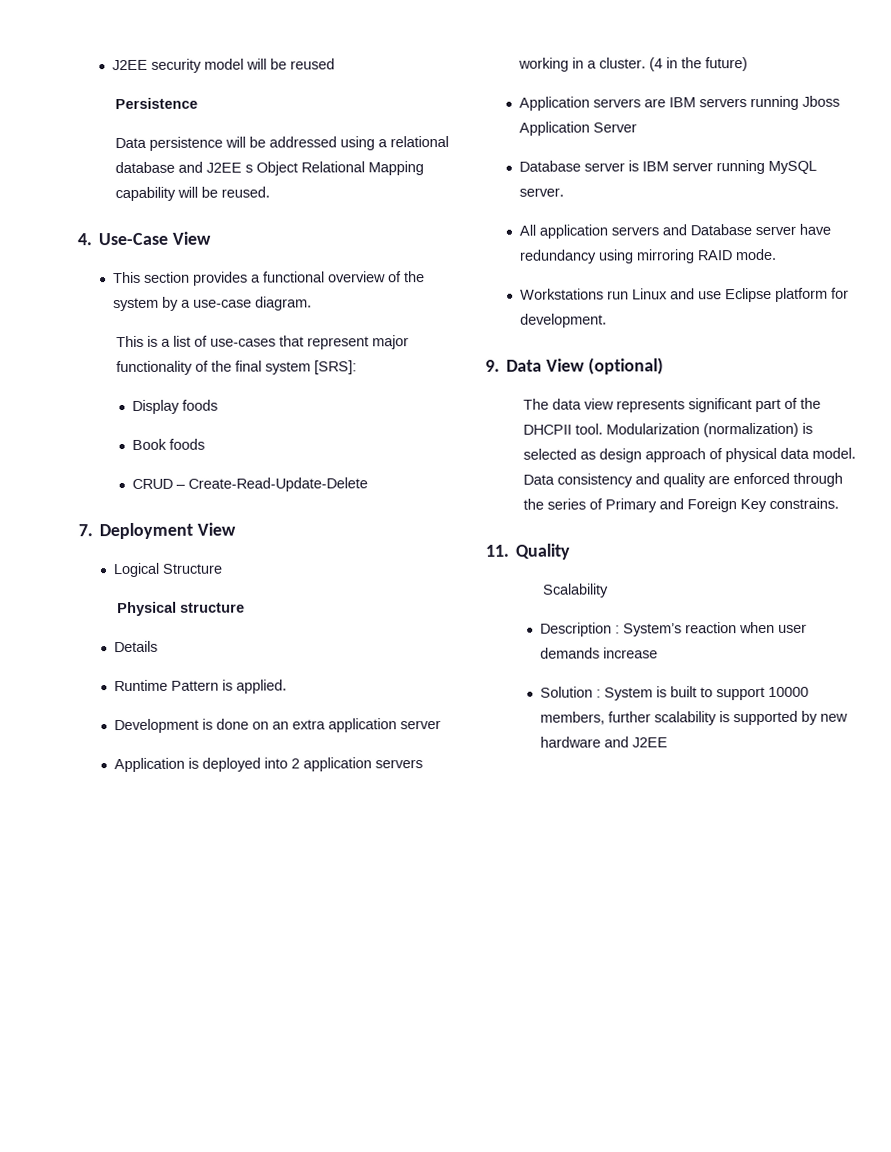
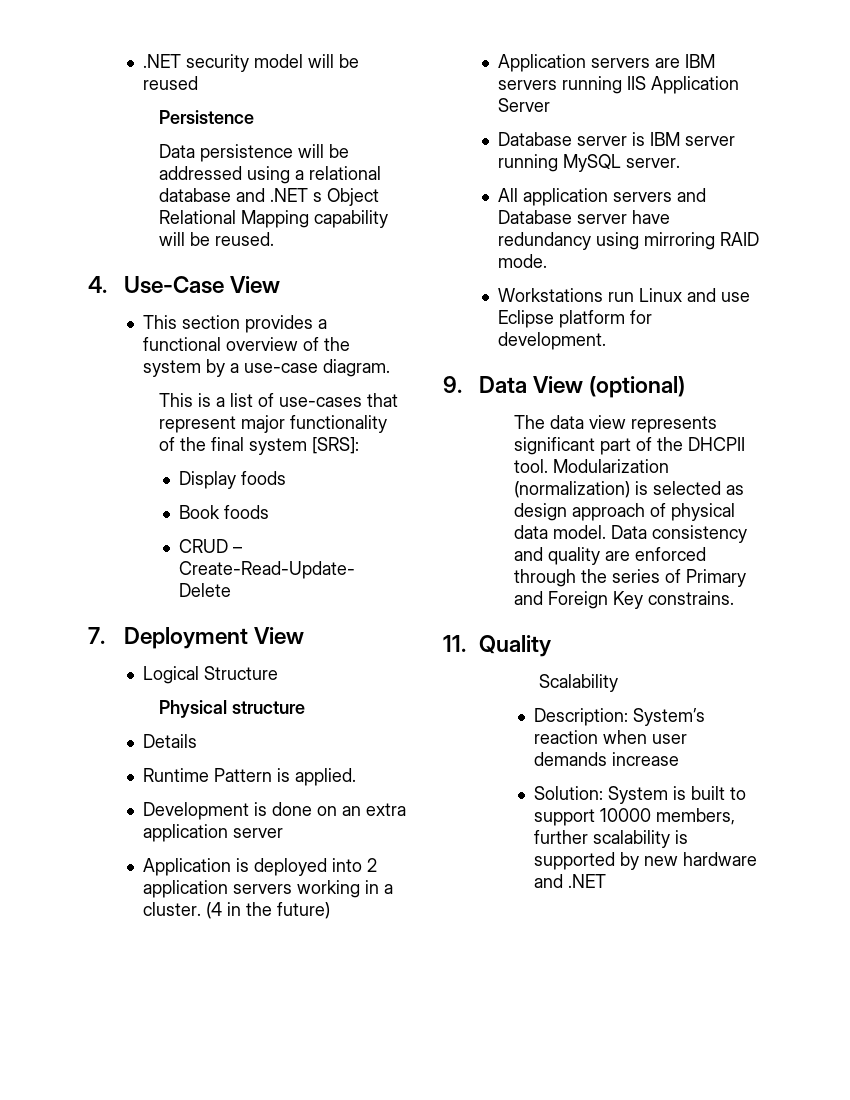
[112,59,149,71] J2EE -> [143,54,182,68] .NET
[206,162,243,173] J2EE -> [270,188,309,202] .NET
[802,95,841,107] Jboss -> [627,76,647,90] IIS
[540,622,621,637] Description : -> [534,708,629,726] Description:
[540,686,602,698] Solution : -> [534,786,604,800] Solution:
[632,737,669,748] J2EE -> [568,874,607,888] .NET

